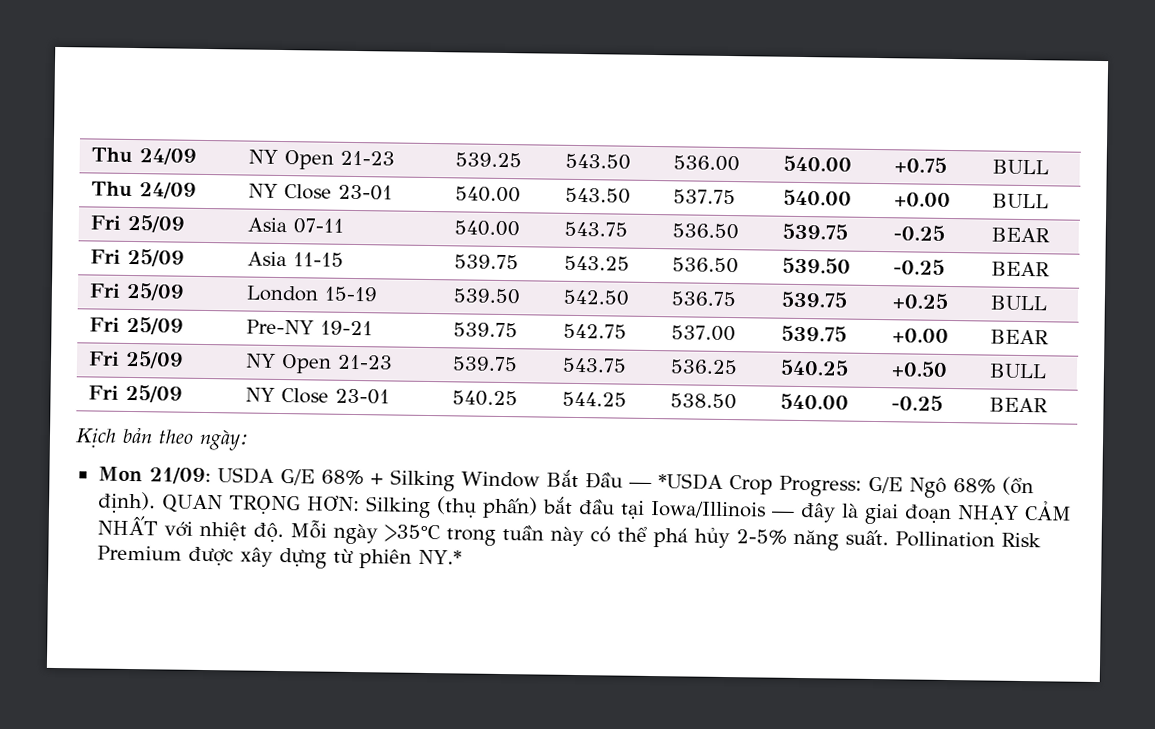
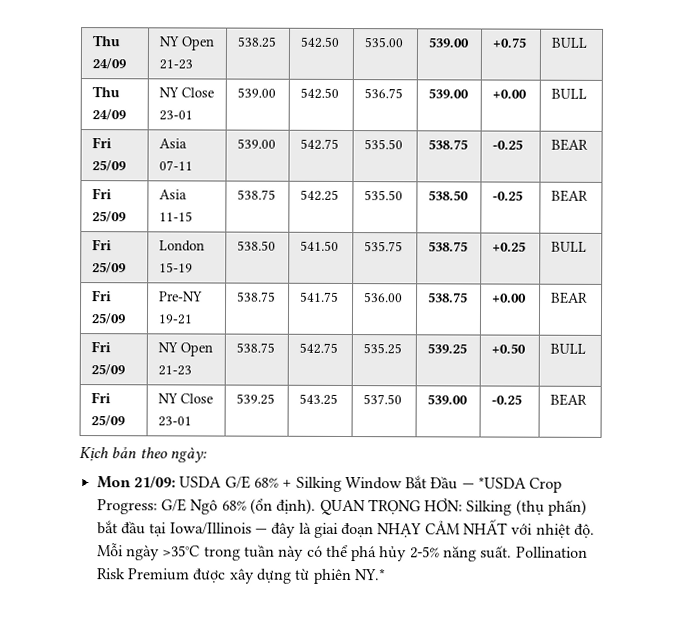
[454,152,522,168] [564,153,631,170] [672,155,740,172] [782,155,852,172] 539.25 | 543.50 | 536.00 | 540.00 -> [237,36,278,48] [300,36,341,48] [364,37,405,48] [428,37,471,48] 538.25 | 542.50 | 535.00 | 539.00
[454,186,521,203] [564,187,631,204] [672,189,736,205] [782,189,852,206] 540.00 | 543.50 | 537.75 | 540.00 -> [237,87,277,98] [300,87,340,99] [364,88,404,99] [428,88,470,99] 539.00 | 542.50 | 536.75 | 539.00
[453,220,520,237] [563,221,628,237] [671,223,739,240] [781,223,848,240] 540.00 | 543.75 | 536.50 | 539.75 -> [237,138,277,149] [300,138,340,150] [364,139,404,150] [428,139,469,150] 539.00 | 542.75 | 535.50 | 538.75
[453,254,519,270] [563,255,630,271] [671,257,739,274] [781,257,851,274] 539.75 | 543.25 | 536.50 | 539.50 -> [237,189,277,200] [300,189,340,201] [364,190,404,201] [428,190,470,201] 538.75 | 542.25 | 535.50 | 538.50
[452,288,521,305] [562,289,629,306] [670,291,736,307] [780,291,847,308] 539.50 | 542.50 | 536.75 | 539.75 -> [237,240,277,251] [300,240,340,251] [364,241,404,252] [428,241,469,252] 538.50 | 541.50 | 535.75 | 538.75
[452,322,518,338] [562,323,627,339] [670,325,736,342] [780,325,847,342] 539.75 | 542.75 | 537.00 | 539.75 -> [237,291,277,302] [300,291,340,302] [364,292,404,303] [428,292,469,303] 538.75 | 541.75 | 536.00 | 538.75
[451,356,518,372] [561,357,627,373] [669,359,738,375] [779,359,849,376] 539.75 | 543.75 | 536.25 | 540.25 -> [236,342,276,353] [299,342,339,354] [363,343,403,355] [427,343,468,354] 538.75 | 542.75 | 535.25 | 539.25
[451,390,518,407] [561,391,627,407] [669,393,737,410] [779,393,849,410] 540.25 | 544.25 | 538.50 | 540.00 -> [236,393,276,405] [299,393,339,405] [363,394,403,405] [427,394,469,405] 539.25 | 543.25 | 537.50 | 539.00

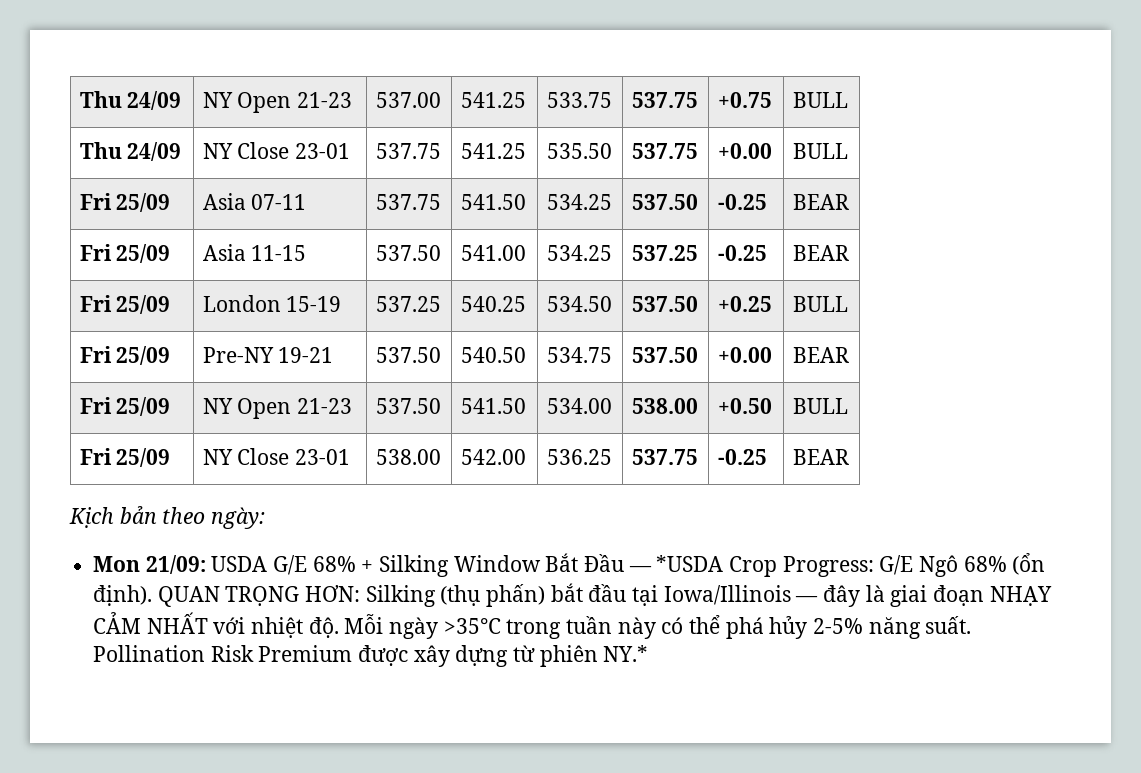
[237,36,278,48] [300,36,341,48] [364,37,405,48] [428,37,471,48] 538.25 | 542.50 | 535.00 | 539.00 -> [375,92,441,108] [460,92,526,108] [546,92,612,108] [631,92,698,108] 537.00 | 541.25 | 533.75 | 537.75
[237,87,277,98] [300,87,340,99] [364,88,404,99] [428,88,470,99] 539.00 | 542.50 | 536.75 | 539.00 -> [375,143,441,159] [460,143,526,159] [546,143,612,159] [631,143,698,159] 537.75 | 541.25 | 535.50 | 537.75
[237,138,277,149] [300,138,340,150] [364,139,404,150] [428,139,469,150] 539.00 | 542.75 | 535.50 | 538.75 -> [375,194,441,210] [460,194,526,210] [546,194,612,210] [631,194,698,210] 537.75 | 541.50 | 534.25 | 537.50
[237,189,277,200] [300,189,340,201] [364,190,404,201] [428,190,470,201] 538.75 | 542.25 | 535.50 | 538.50 -> [375,245,441,261] [460,245,526,261] [546,245,612,261] [631,245,698,261] 537.50 | 541.00 | 534.25 | 537.25
[237,240,277,251] [300,240,340,251] [364,241,404,252] [428,241,469,252] 538.50 | 541.50 | 535.75 | 538.75 -> [375,296,441,312] [460,296,526,312] [546,296,612,312] [631,296,698,312] 537.25 | 540.25 | 534.50 | 537.50
[237,291,277,302] [300,291,340,302] [364,292,404,303] [428,292,469,303] 538.75 | 541.75 | 536.00 | 538.75 -> [375,347,441,363] [460,347,526,363] [546,347,612,363] [631,347,698,363] 537.50 | 540.50 | 534.75 | 537.50
[236,342,276,353] [299,342,339,354] [363,343,403,355] [427,343,468,354] 538.75 | 542.75 | 535.25 | 539.25 -> [375,398,441,414] [460,398,526,414] [546,398,612,414] [631,398,698,414] 537.50 | 541.50 | 534.00 | 538.00
[236,393,276,405] [299,393,339,405] [363,394,403,405] [427,394,469,405] 539.25 | 543.25 | 537.50 | 539.00 -> [375,449,441,465] [460,449,526,465] [546,449,612,465] [631,449,698,465] 538.00 | 542.00 | 536.25 | 537.75

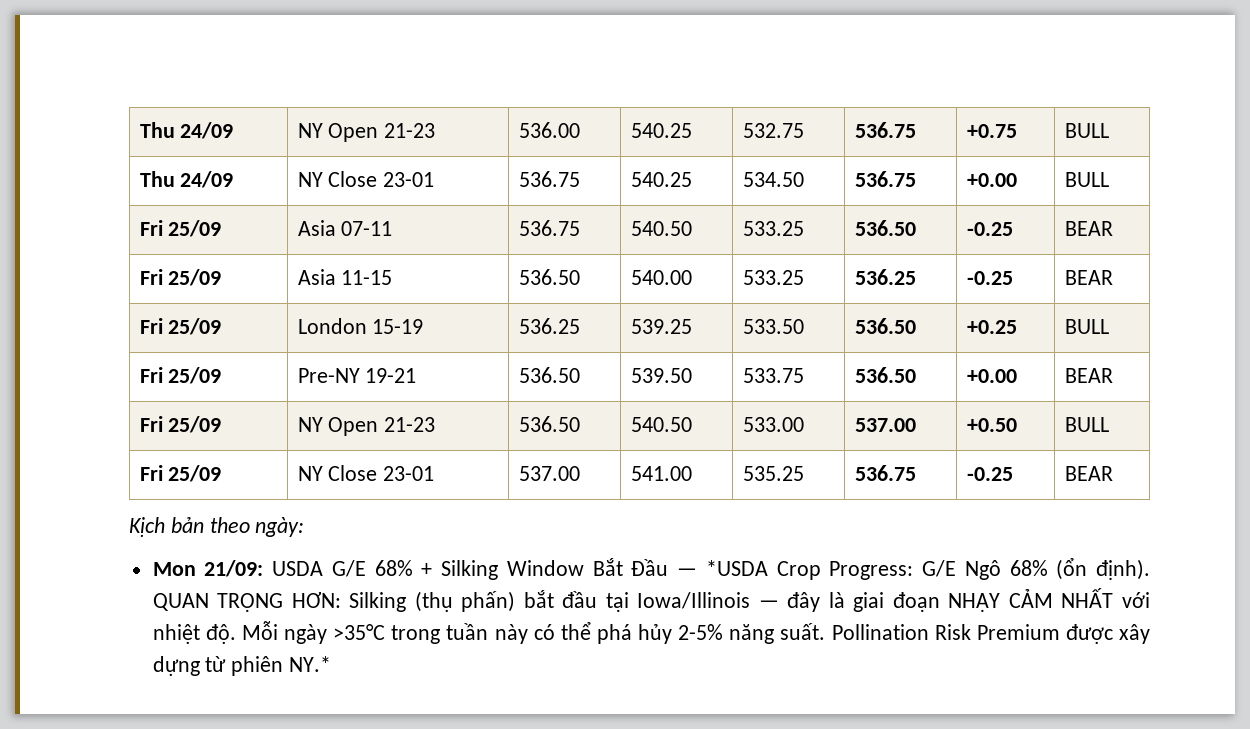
[375,92,441,108] [460,92,526,108] [546,92,612,108] [631,92,698,108] 537.00 | 541.25 | 533.75 | 537.75 -> [518,122,580,138] [630,123,692,138] [742,123,804,138] [854,122,916,138] 536.00 | 540.25 | 532.75 | 536.75
[375,143,441,159] [460,143,526,159] [546,143,612,159] [631,143,698,159] 537.75 | 541.25 | 535.50 | 537.75 -> [518,171,580,187] [630,172,692,187] [742,172,804,187] [854,171,916,187] 536.75 | 540.25 | 534.50 | 536.75
[375,194,441,210] [460,194,526,210] [546,194,612,210] [631,194,698,210] 537.75 | 541.50 | 534.25 | 537.50 -> [518,220,580,236] [630,221,692,236] [742,221,804,236] [854,220,916,236] 536.75 | 540.50 | 533.25 | 536.50
[375,245,441,261] [460,245,526,261] [546,245,612,261] [631,245,698,261] 537.50 | 541.00 | 534.25 | 537.25 -> [518,269,580,285] [630,270,692,285] [742,270,804,285] [854,269,916,285] 536.50 | 540.00 | 533.25 | 536.25
[375,296,441,312] [460,296,526,312] [546,296,612,312] [631,296,698,312] 537.25 | 540.25 | 534.50 | 537.50 -> [518,318,580,334] [630,319,692,334] [742,319,804,334] [854,318,916,334] 536.25 | 539.25 | 533.50 | 536.50
[375,347,441,363] [460,347,526,363] [546,347,612,363] [631,347,698,363] 537.50 | 540.50 | 534.75 | 537.50 -> [518,367,580,383] [630,368,692,383] [742,368,804,383] [854,367,916,383] 536.50 | 539.50 | 533.75 | 536.50
[375,398,441,414] [460,398,526,414] [546,398,612,414] [631,398,698,414] 537.50 | 541.50 | 534.00 | 538.00 -> [518,416,580,432] [630,417,692,432] [742,417,804,432] [854,418,916,432] 536.50 | 540.50 | 533.00 | 537.00
[375,449,441,465] [460,449,526,465] [546,449,612,465] [631,449,698,465] 538.00 | 542.00 | 536.25 | 537.75 -> [518,466,580,481] [630,466,692,481] [742,466,804,481] [854,465,916,481] 537.00 | 541.00 | 535.25 | 536.75

